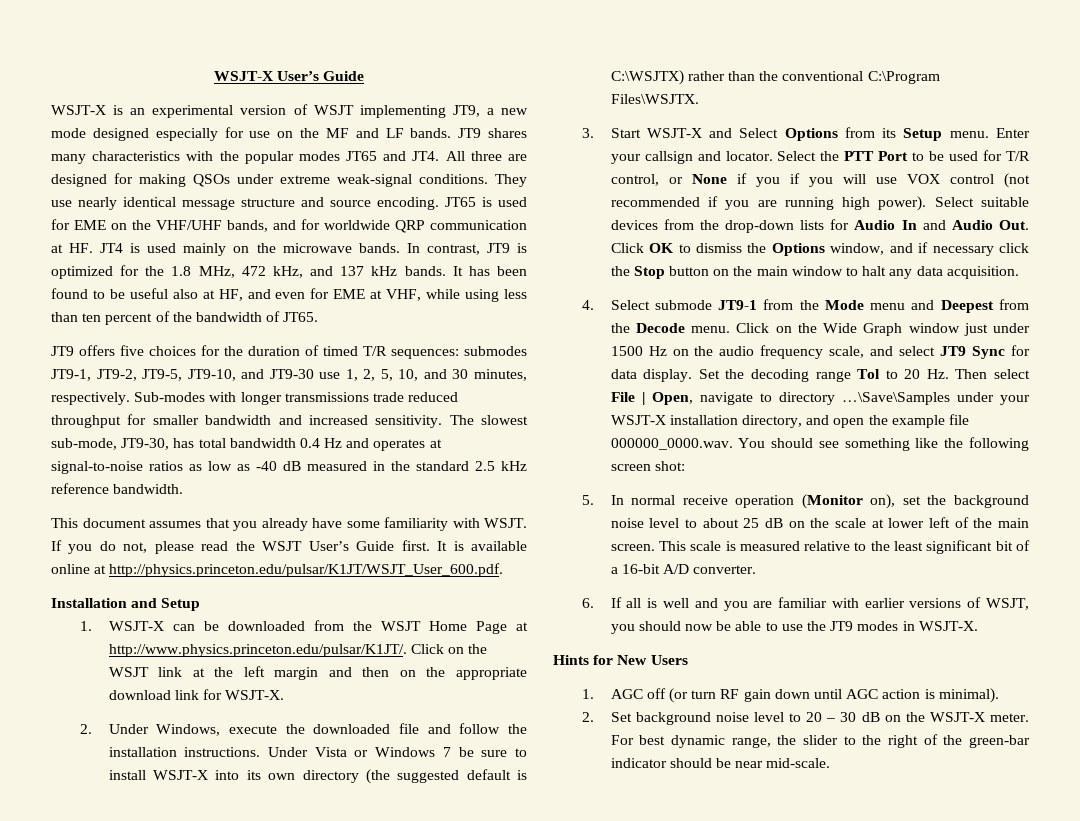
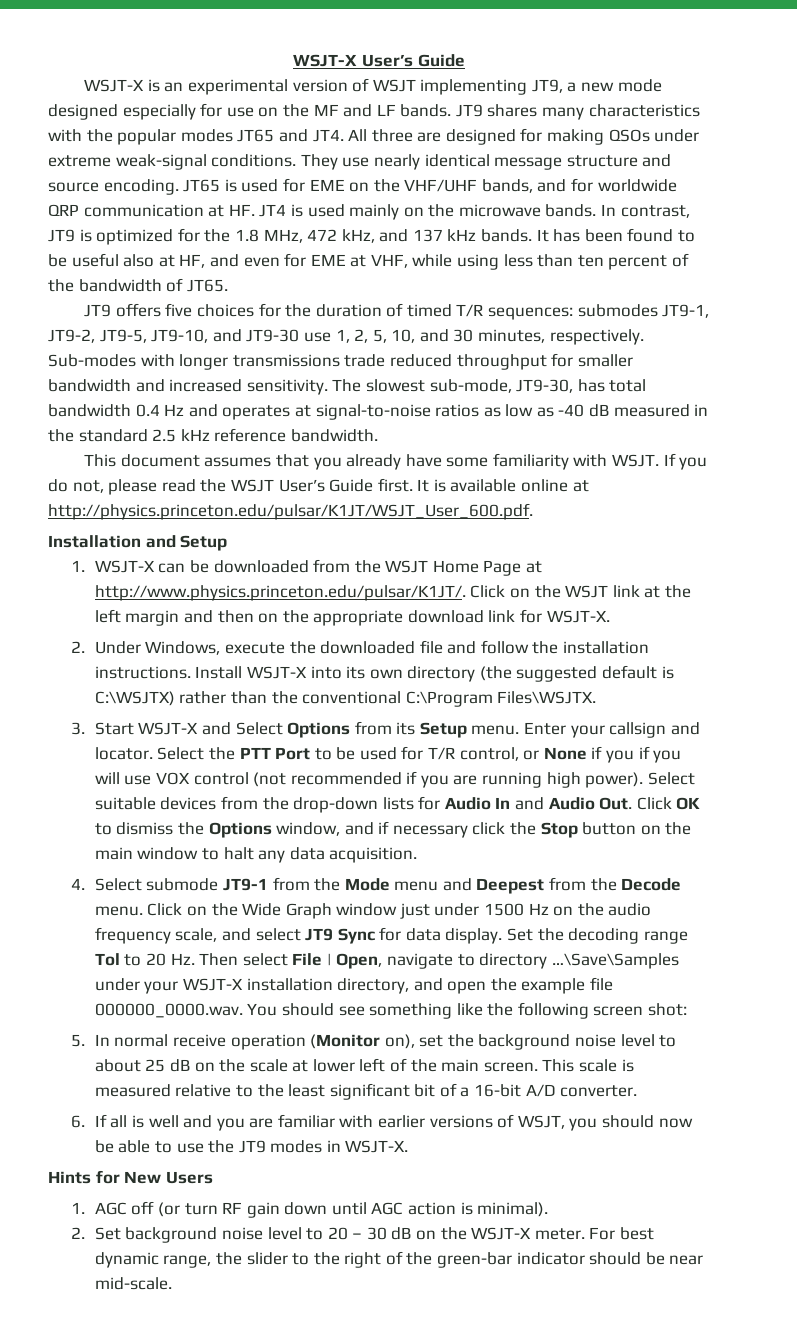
[268,747,527,757] [108,770,146,780] Under Vista or Windows 7 be sure to install -> [195,666,243,679] Install

